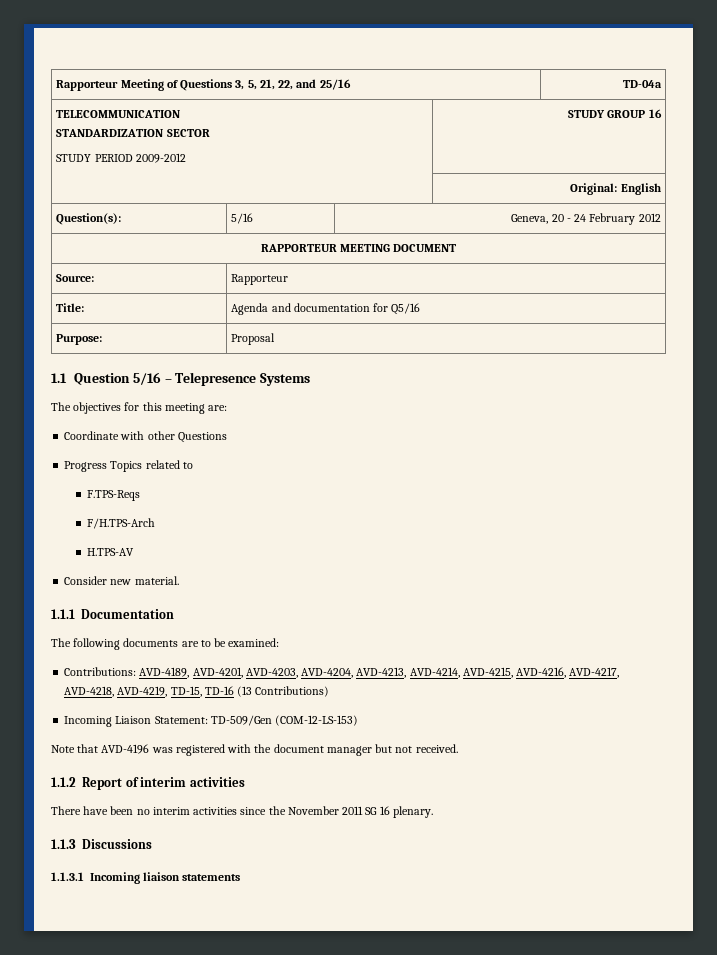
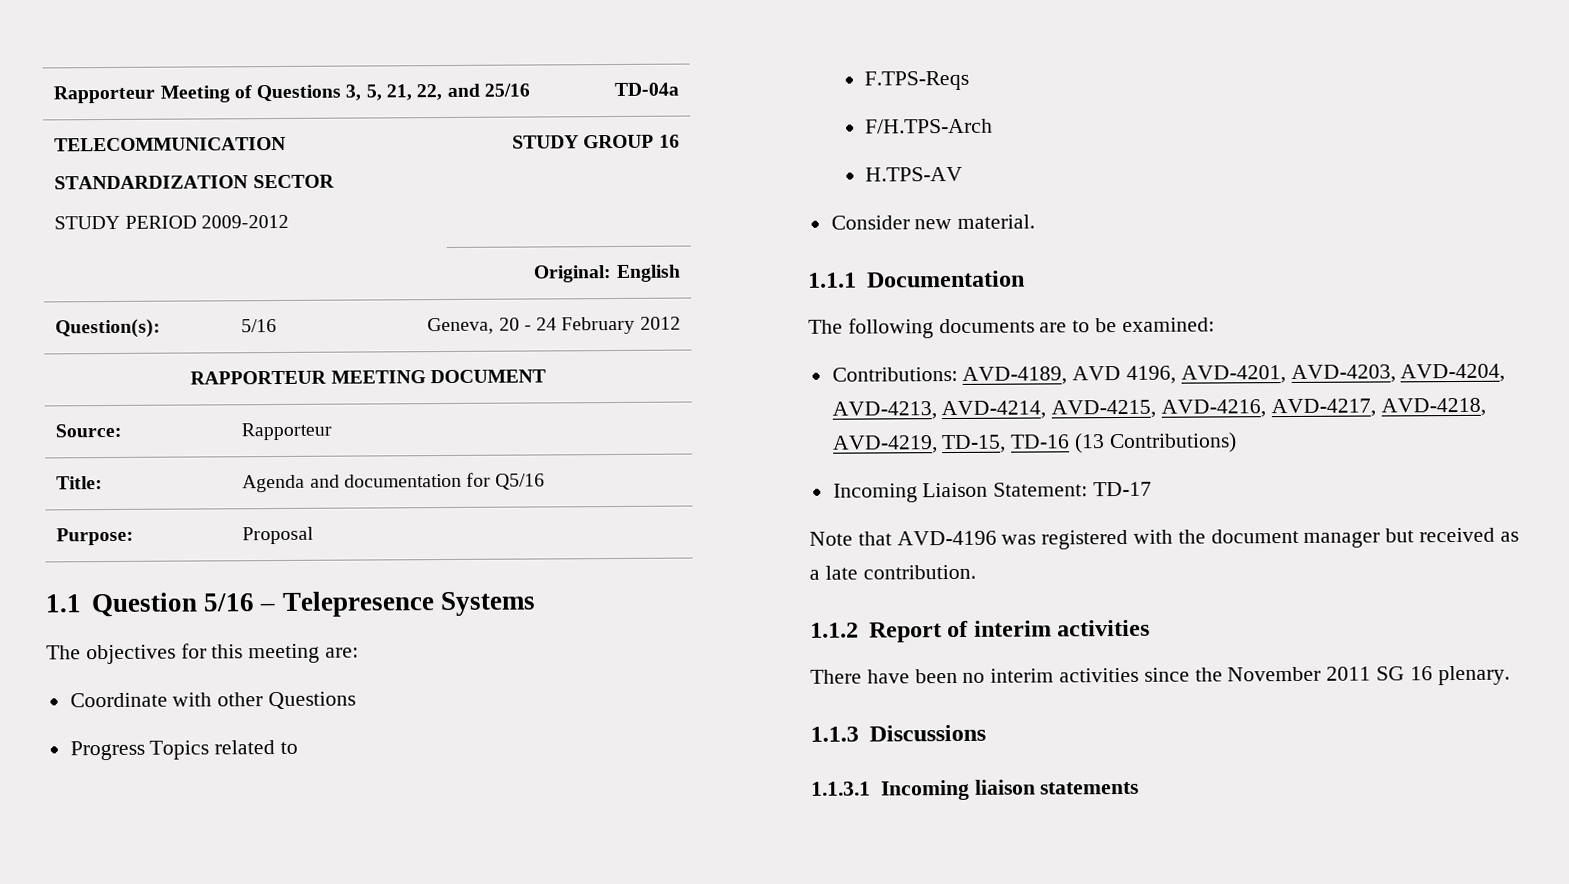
(190, 672) none -> [1072,365,1177,384] AVD 4196,
[210,715,359,726] TD-509/Gen (COM-12-LS-153) -> [1093,481,1153,497] TD-17
[395,744,458,753] not received. -> [1419,527,1519,543] [809,564,976,580] received as a late contribution.

